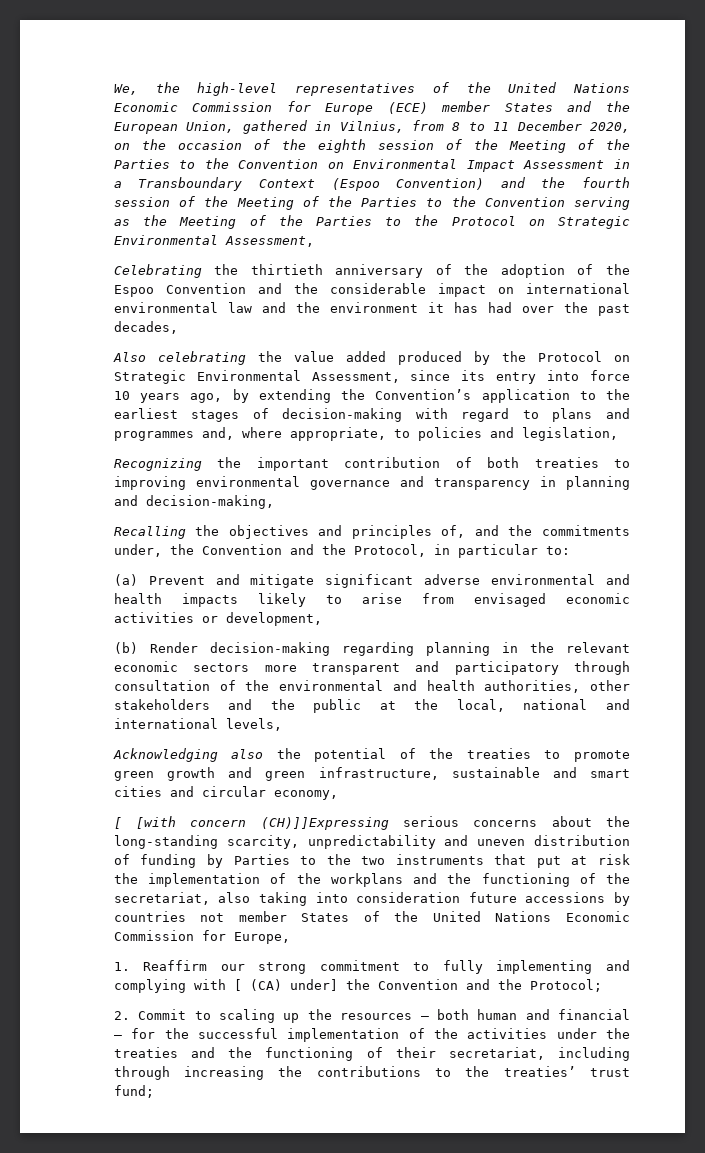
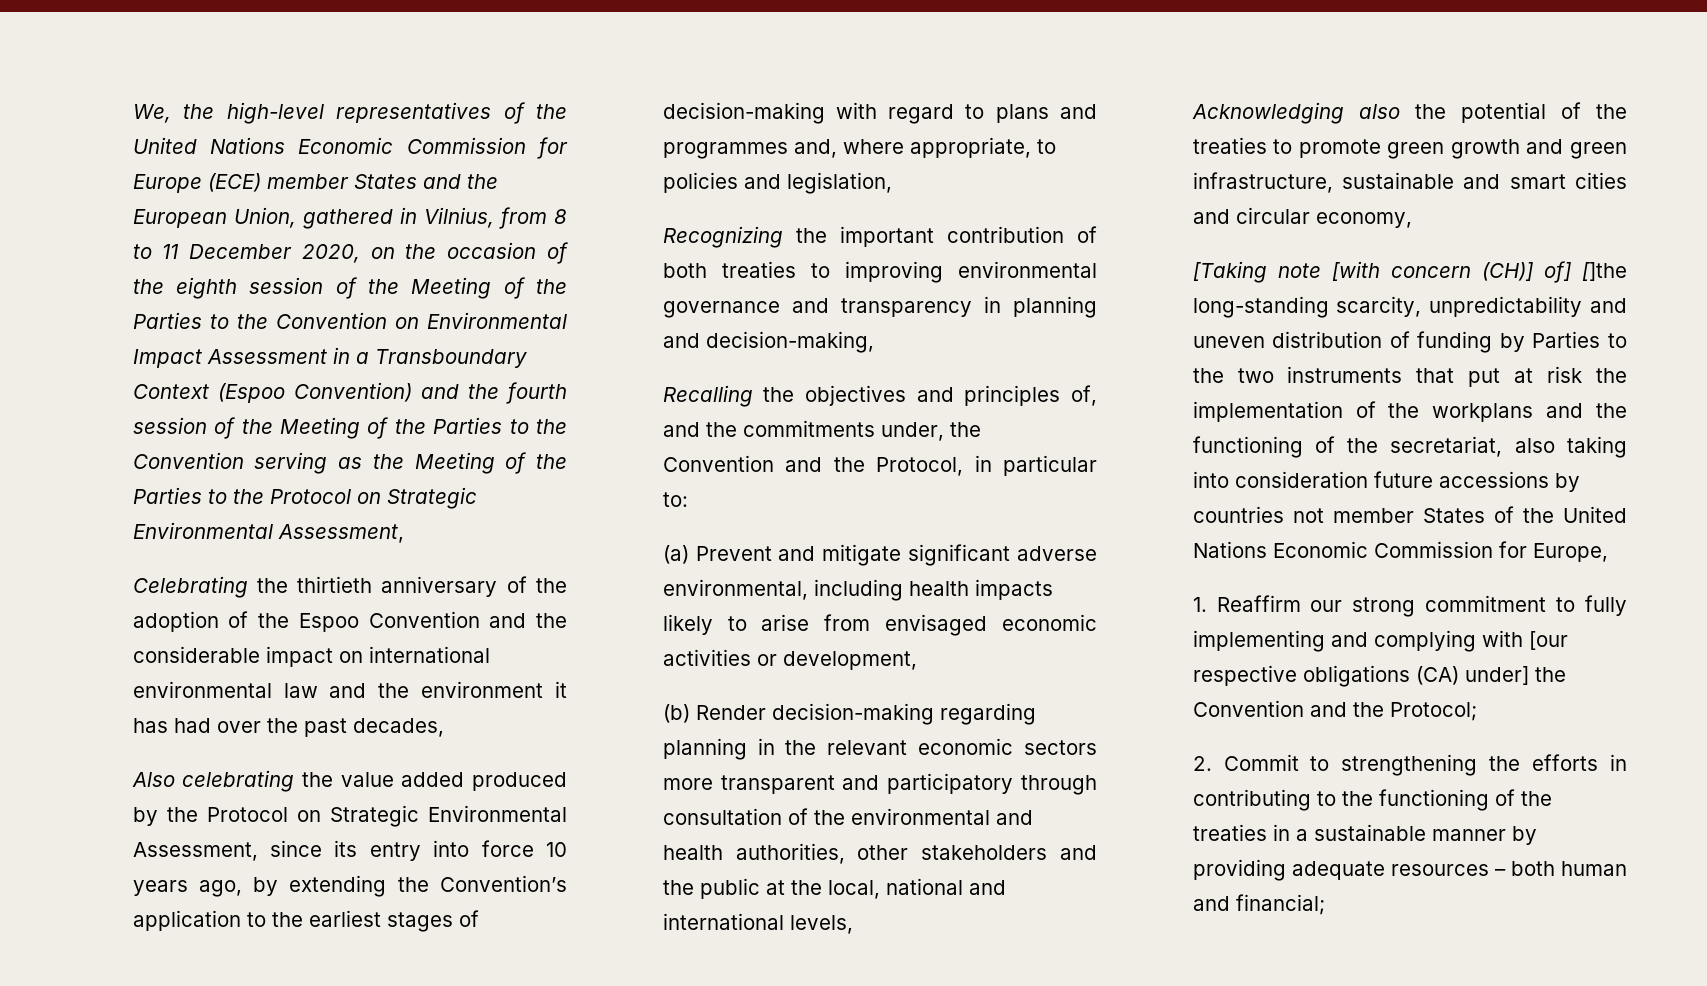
[491,574,630,585] environmental and -> [662,579,903,601] environmental, including
[113,816,630,830] [ [with concern (CH)]]Expressing serious concerns about the -> [1192,261,1627,283] [Taking note [with concern (CH)] of] []the
[233,979,242,991] [ -> [1528,631,1568,650] [1192,665,1410,687] [our respective obligations
[218,1009,332,1023] scaling up the -> [1341,754,1627,776] [1192,789,1552,811] [1192,824,1537,845] [1192,859,1385,881] strengthening the efforts in contributing to the functioning of the treaties in a sustainable manner by providing adequate
[557,1009,630,1020] [113,1028,630,1042] [113,1047,630,1061] [113,1066,630,1080] [113,1085,154,1098] financial – for the successful implementation of the activities under the treaties and the functioning of their secretariat, including through increasing the contributions to the treaties’ trust fund; -> [1235,894,1325,915] financial;

